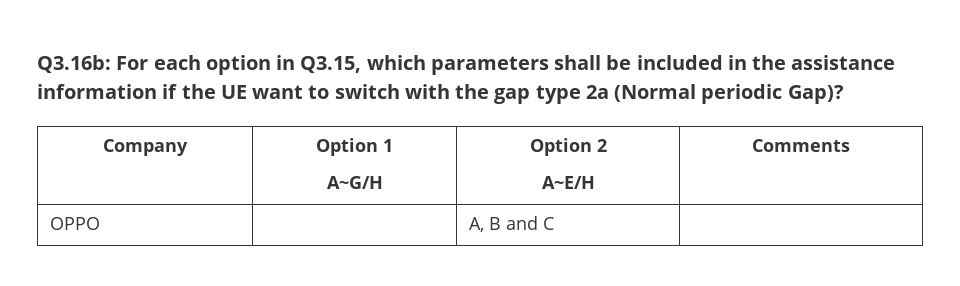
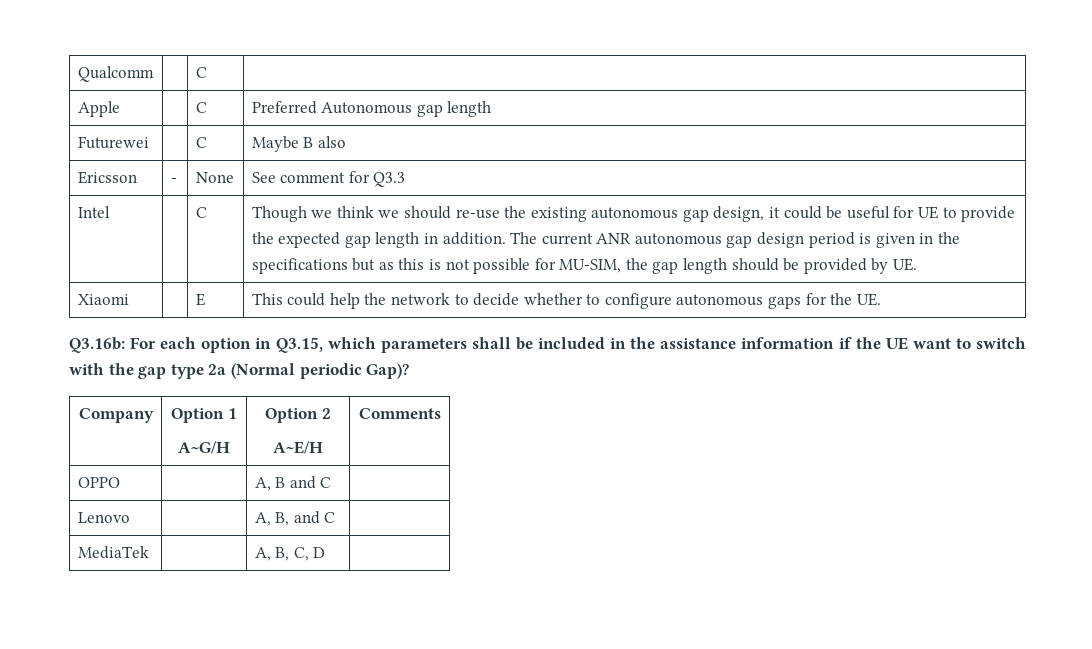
(37, 64) none -> [77,66,154,82] [195,67,207,78] [77,101,120,117] [195,102,207,113] [251,101,492,117] [77,136,149,149] [195,137,207,148] [251,136,346,152] [77,171,137,184] [170,178,177,183] [195,172,234,183] [251,171,406,187] [77,206,110,218] [195,207,207,218] [251,206,1016,222] [251,232,961,248] [251,258,918,274] [77,294,129,305] [195,293,205,306] [251,293,881,309] Qualcomm | | C | // Apple | | C | Preferred Autonomous gap length // Futurewei | | C | Maybe B also // Ericsson | - | None | See comment for Q3.3 // Intel | | C | Though we think we should re-use the existing autonomous gap design, it could be useful for UE to provide the expected gap length in addition. The current ANR autonomous gap design period is given in the specifications but as this is not possible for MU-SIM, the gap length should be provided by UE. // Xiaomi | | E | This could help the network to decide whether to configure autonomous gaps for the UE. //
(555, 223) none -> [77,512,130,523] [254,511,336,526] [77,546,149,559] [254,547,326,561] // Lenovo | | A, B, and C | // MediaTek | | A, B, C, D |

